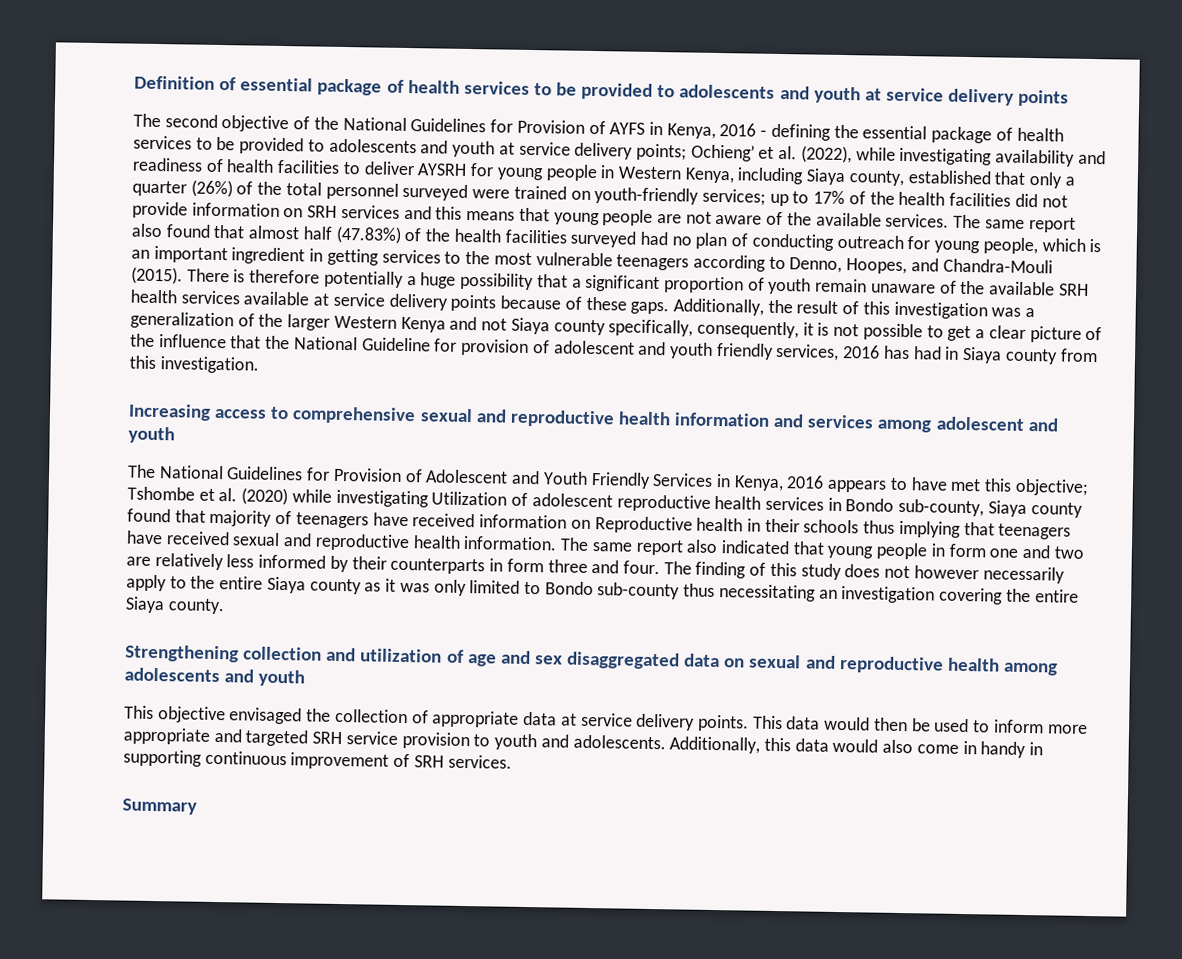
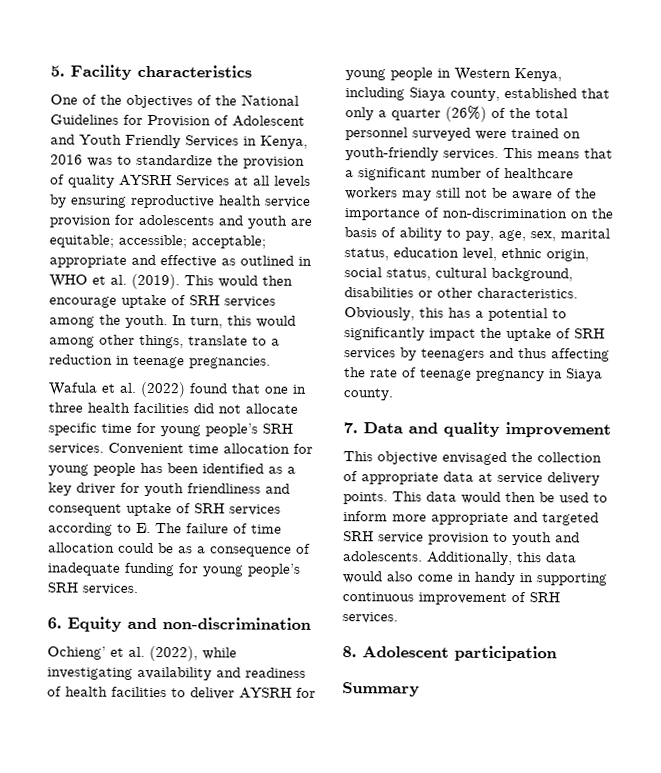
[134,75,1070,107] [133,113,290,133] Definition of essential package of health services to be provided to adolescents and youth at service delivery points // The second objective -> [50,64,252,80] [50,94,193,109] 5. Facility characteristics // One of the objectives
[609,121,1064,144] [133,135,687,161] AYFS in Kenya, 2016 - defining the essential package of health services to be provided to adolescents and youth at service delivery points; -> [232,115,305,127] [50,134,308,149] [50,154,305,169] [50,174,311,188] [49,194,311,209] [49,214,312,229] [49,234,266,249] [49,254,312,268] [49,273,293,290] [49,294,276,309] [49,314,296,329] [49,334,280,349] [49,354,271,369] [48,381,307,398] [48,402,298,414] [48,422,293,437] [48,442,313,456] [48,462,296,476] [48,482,290,497] [48,502,281,517] [48,522,282,536] [48,542,311,557] [47,562,301,577] [47,582,138,595] [47,616,311,632] Adolescent and Youth Friendly Services in Kenya, 2016 was to standardize the provision of quality AYSRH Services at all levels by ensuring reproductive health service provision for adolescents and youth are equitable; accessible; acceptable; appropriate and effective as outlined in WHO et al. (2019). This would then encourage uptake of SRH services among the youth. In turn, this would among other things, translate to a reduction in teenage pregnancies. // Wafula et al. (2022) found that one in three health facilities did not allocate specific time for young people’s SRH services. Convenient time allocation for young people has been identified as a key driver for youth friendliness and consequent uptake of SRH services according to E. The failure of time allocation could be as a consequence of inadequate funding for young people’s SRH services. // 6. Equity and non-discrimination //
[701,188,1068,208] [132,201,1076,233] [131,223,1102,255] [131,245,1053,275] [131,266,1089,296] [130,289,1036,320] [130,311,1103,343] [130,333,1098,365] [129,355,259,374] [128,403,1059,433] [128,426,175,444] [127,464,1089,496] [127,486,1083,518] [127,508,1072,540] [126,530,1084,560] [126,553,1065,584] [126,574,1079,605] [125,596,225,615] [125,644,1058,676] [124,667,306,687] services; up to 17% of the health facilities did not provide information on SRH services and this means that young people are not aware of the available services. The same report also found that almost half (47.83%) of the health facilities surveyed had no plan of conducting outreach for young people, which is an important ingredient in getting services to the most vulnerable teenagers according to Denno, Hoopes, and Chandra-Mouli (2015). There is therefore potentially a huge possibility that a significant proportion of youth remain unaware of the available SRH health services available at service delivery points because of these gaps. Additionally, the result of this investigation was a generalization of the larger Western Kenya and not Siaya county specifically, consequently, it is not possible to get a clear picture of the influence that the National Guideline for provision of adolescent and youth friendly services, 2016 has had in Siaya county from this investigation. // Increasing access to comprehensive sexual and reproductive health information and services among adolescent and youth // The National Guidelines for Provision of Adolescent and Youth Friendly Services in Kenya, 2016 appears to have met this objective; Tshombe et al. (2020) while investigating Utilization of adolescent reproductive health services in Bondo sub-county, Siaya county found that majority of teenagers have received information on Reproductive health in their schools thus implying that teenagers have received sexual and reproductive health information. The same report also indicated that young people in form one and two are relatively less informed by their counterparts in form three and four. The finding of this study does not however necessarily apply to the entire Siaya county as it was only limited to Bondo sub-county thus necessitating an investigation covering the entire Siaya county. // Strengthening collection and utilization of age and sex disaggregated data on sexual and reproductive health among adolescents and youth -> [443,147,613,160] [345,167,574,181] [345,187,597,201] [344,207,613,221] [344,227,610,242] [344,247,589,262] [344,267,573,282] [344,287,578,299] [344,307,567,322] [344,327,605,342] [344,347,610,362] [344,367,603,382] [343,388,393,401] [343,421,611,438] services. This means that a significant number of healthcare workers may still not be aware of the importance of non-discrimination on the basis of ability to pay, age, sex, marital status, education level, ethnic origin, social status, cultural background, disabilities or other characteristics. Obviously, this has a potential to significantly impact the uptake of SRH services by teenagers and thus affecting the rate of teenage pregnancy in Siaya county. // 7. Data and quality improvement
(512, 761) none -> [342,645,557,662] // 8. Adolescent participation

